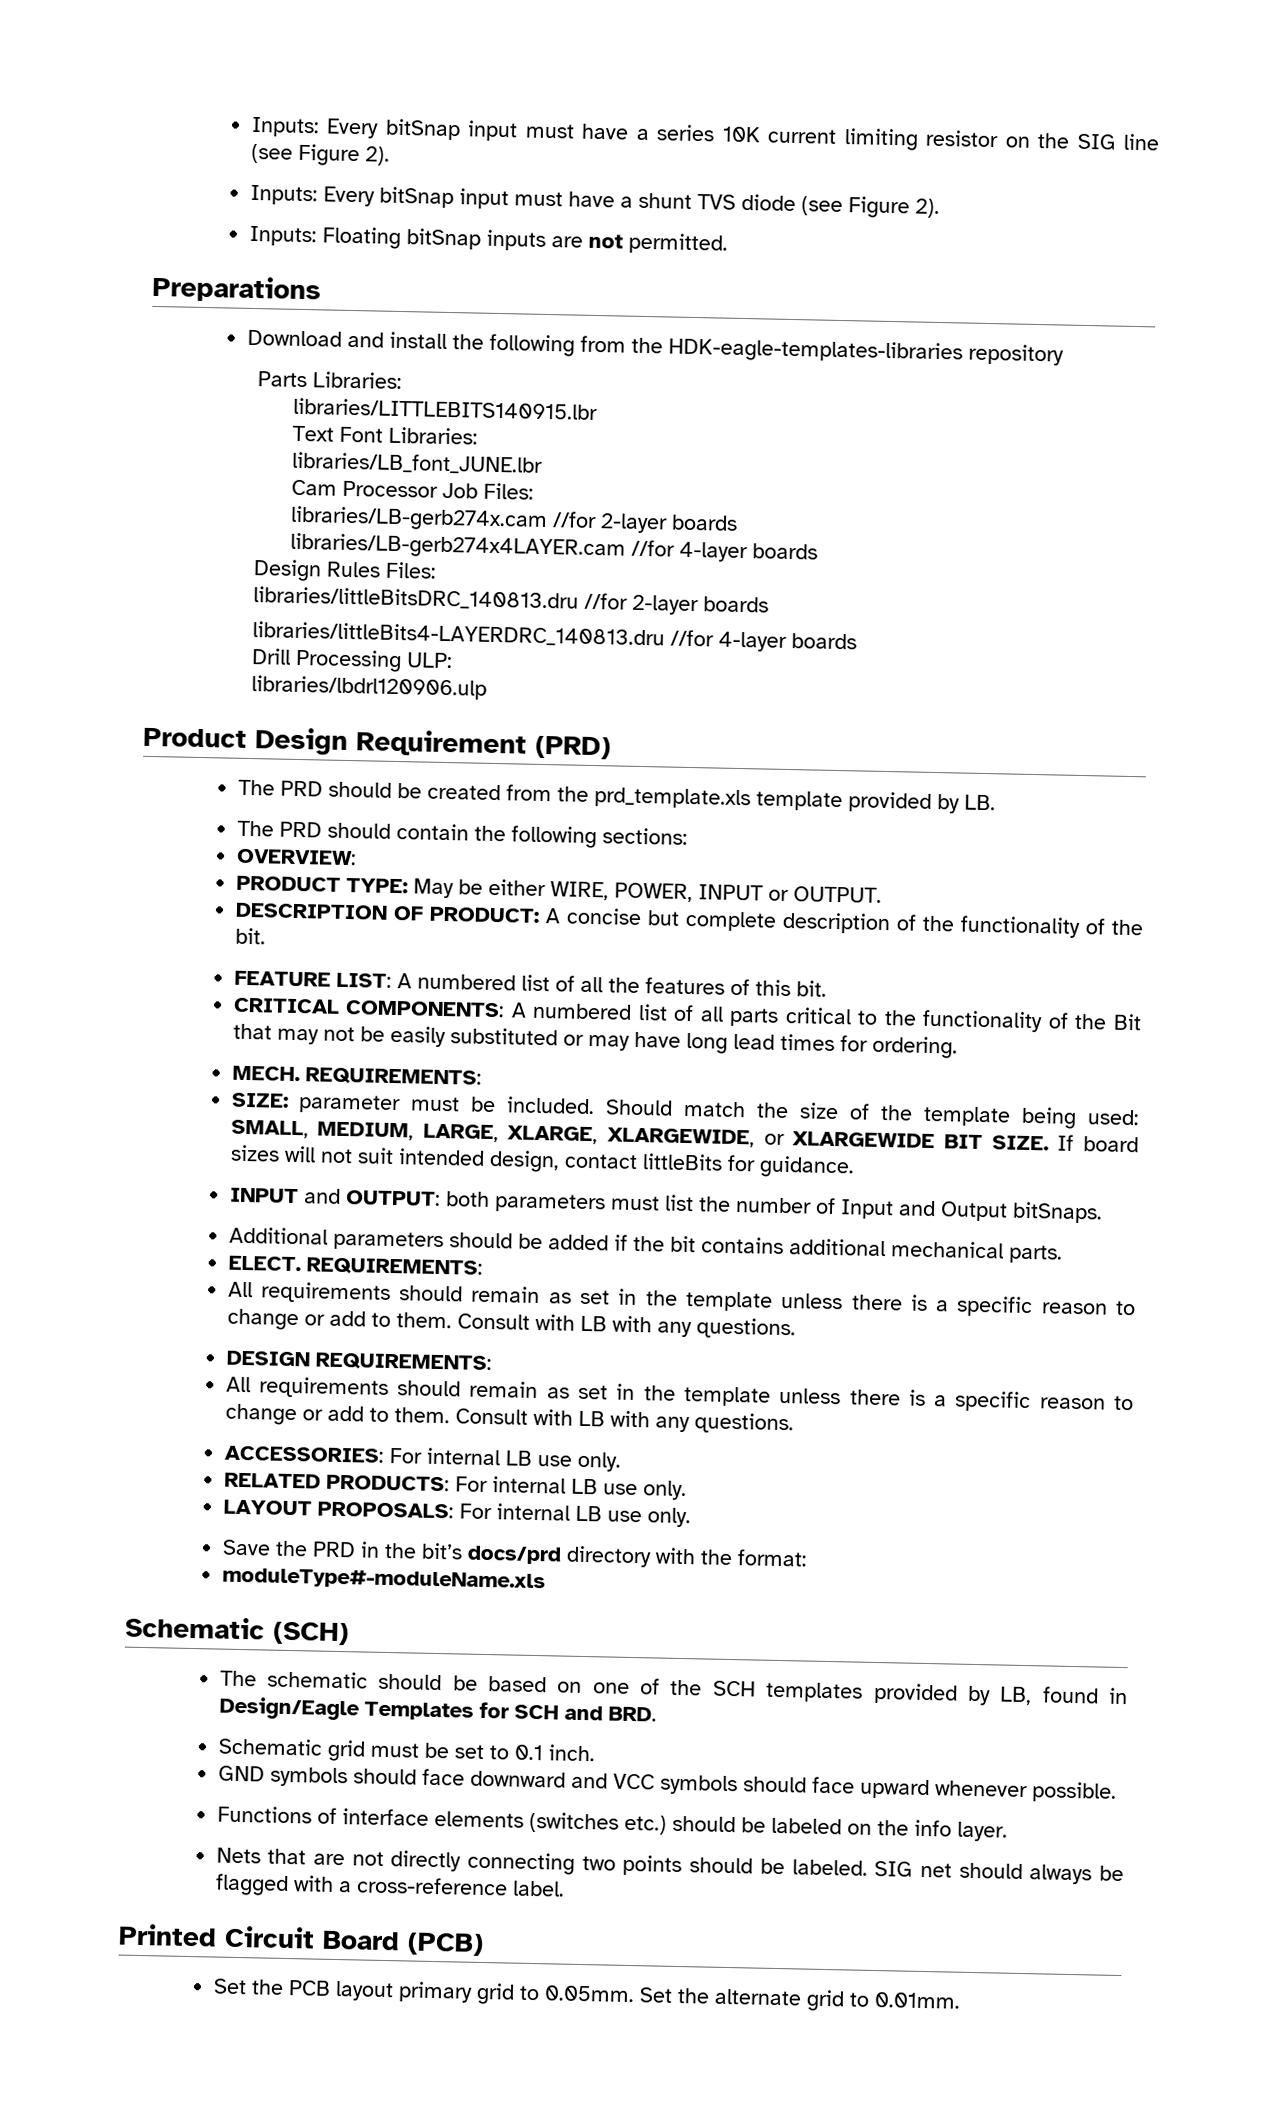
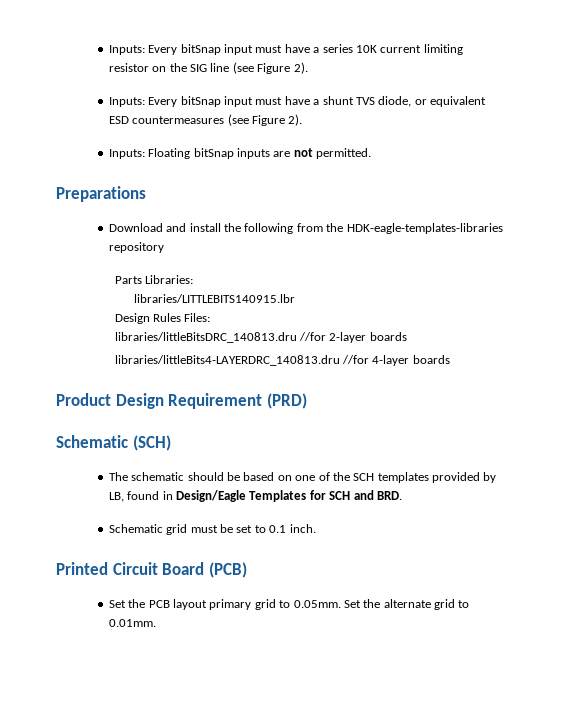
[740,193,796,212] diode -> [378,96,487,107] [108,116,225,124] diode, or equivalent ESD countermeasures
[291,425,478,445] [290,451,543,475] [290,479,534,500] [289,505,738,534] [289,532,818,563] // Text Font Libraries: // libraries/LB_font_JUNE.lbr // Cam Processor Job Files: // libraries/LB-gerb274x.cam //for 2-layer boards // libraries/LB-gerb274x4LAYER.cam //for 4-layer boards -> (296, 298) none
[251,648,453,673] [250,675,487,700] // Drill Processing ULP: // libraries/lbdrl120906.ulp -> (450, 359) none
[237,779,996,814] [236,820,688,849] [235,848,357,866] [235,875,882,903] [234,902,1143,938] [234,927,266,945] [233,970,827,997] [232,997,1143,1033] [232,1023,958,1059] [231,1065,482,1087] [230,1092,1141,1129] [230,1119,1140,1153] [229,1144,855,1179] [229,1187,1103,1224] [228,1226,1063,1264] [227,1255,483,1277] [227,1281,1137,1318] [226,1308,796,1340] [225,1350,492,1373] [225,1376,1135,1413] [224,1403,794,1435] [223,1445,621,1472] [223,1472,687,1501] [222,1499,691,1528] [221,1539,808,1568] [221,1567,546,1592] // The PRD should be created from the prd_template.xls template provided by LB. // The PRD should contain the following sections: // OVERVIEW: // PRODUCT TYPE: May be either WIRE, POWER, INPUT or OUTPUT. // DESCRIPTION OF PRODUCT: A concise but complete description of the functionality of the bit. // FEATURE LIST: A numbered list of all the features of this bit. // CRITICAL COMPONENTS: A numbered list of all parts critical to the functionality of the Bit that may not be easily substituted or may have long lead times for ordering. // MECH. REQUIREMENTS: // SIZE: parameter must be included. Should match the size of the template being used: SMALL, MEDIUM, LARGE, XLARGE, XLARGEWIDE, or XLARGEWIDE BIT SIZE. If board sizes will not suit intended design, contact littleBits for guidance. // INPUT and OUTPUT: both parameters must list the number of Input and Output bitSnaps. // Additional parameters should be added if the bit contains additional mechanical parts. // ELECT. REQUIREMENTS: // All requirements should remain as set in the template unless there is a specific reason to change or add to them. Consult with LB with any questions. // DESIGN REQUIREMENTS: // All requirements should remain as set in the template unless there is a specific reason to change or add to them. Consult with LB with any questions. // ACCESSORIES: For internal LB use only. // RELATED PRODUCTS: For internal LB use only. // LAYOUT PROPOSALS: For internal LB use only. // Save the PRD in the bit’s docs/prd directory with the format: // moduleType#-moduleName.xls -> (307, 401) none
[217,1765,1117,1803] [216,1805,1008,1842] [215,1847,1124,1885] [214,1873,565,1897] // GND symbols should face downward and VCC symbols should face upward whenever possible. // Functions of interface elements (switches etc.) should be labeled on the info layer. // Nets that are not directly connecting two points should be labeled. SIG net should always be flagged with a cross-reference label. -> (316, 528) none

